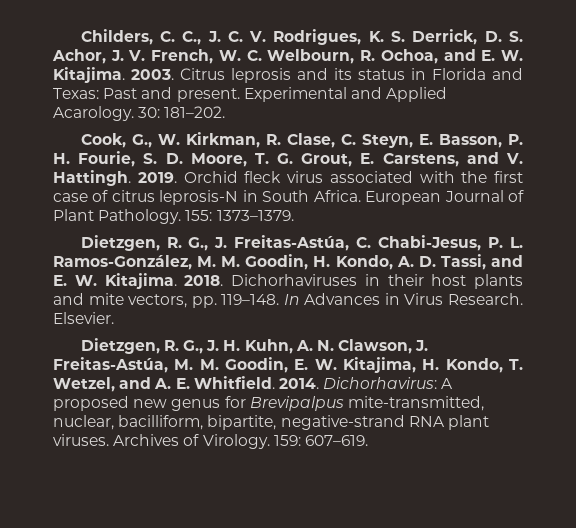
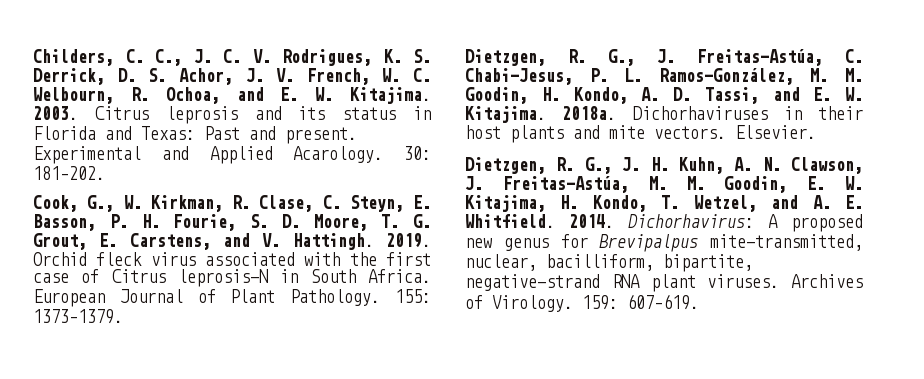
[111,190,155,202] citrus -> [111,269,166,283] Citrus
[184,275,224,286] 2018. -> [562,106,617,120] 2018a.
[128,293,523,308] vectors, pp. 119–148. In Advances in Virus Research. -> [654,126,726,139] vectors.

